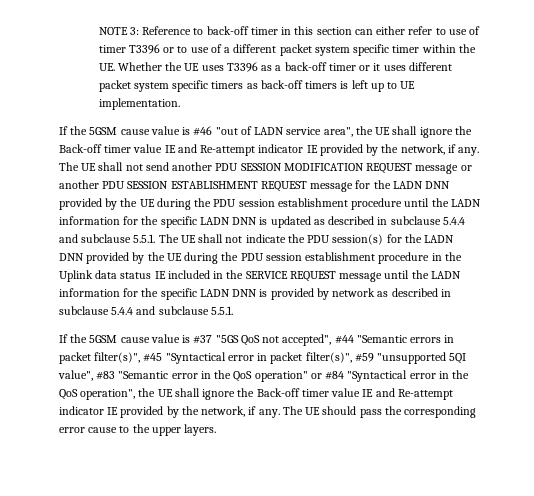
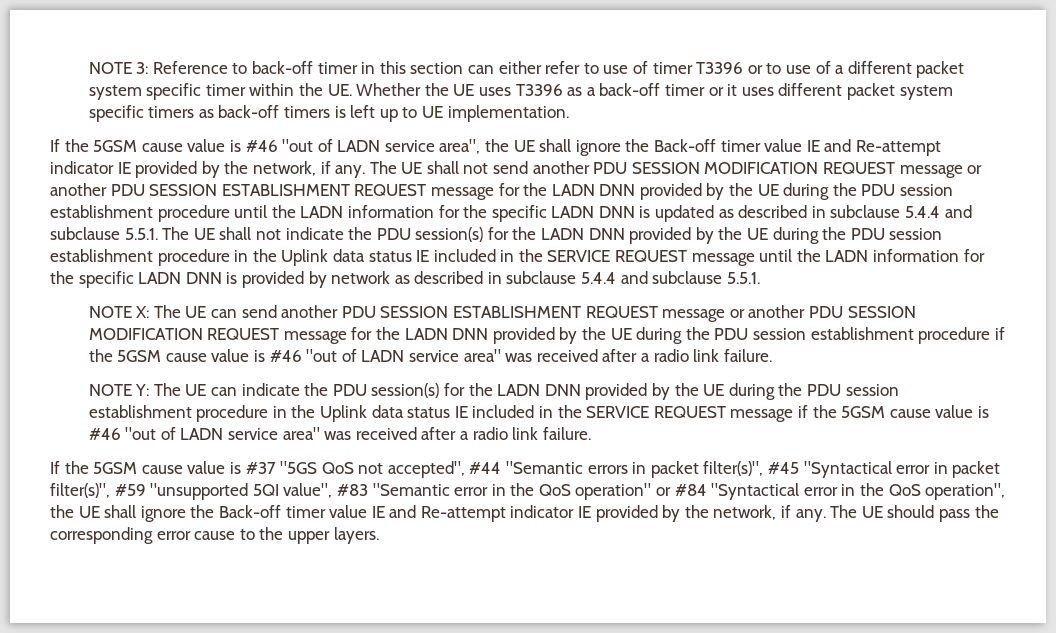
(233, 310) none -> [88,305,916,322] [88,327,1005,344] [88,349,772,362] [88,383,899,400] [88,405,989,422] [88,427,591,440] // NOTE X: The UE can send another PDU SESSION ESTABLISHMENT REQUEST message or another PDU SESSION MODIFICATION REQUEST message for the LADN DNN provided by the UE during the PDU session establishment procedure if the 5GSM cause value is #46 "out of LADN service area" was received after a radio link failure. // NOTE Y: The UE can indicate the PDU session(s) for the LADN DNN provided by the UE during the PDU session establishment procedure in the Uplink data status IE included in the SERVICE REQUEST message if the 5GSM cause value is #46 "out of LADN service area" was received after a radio link failure.

